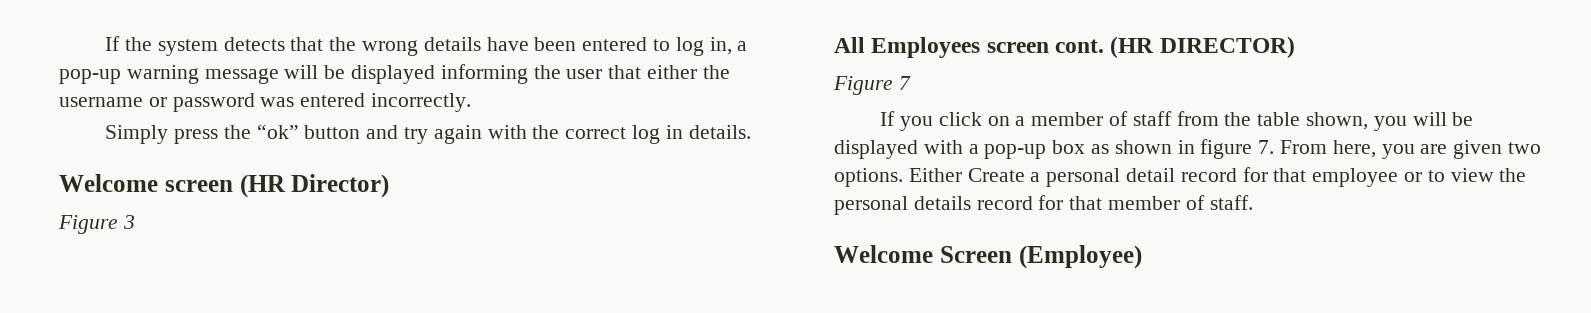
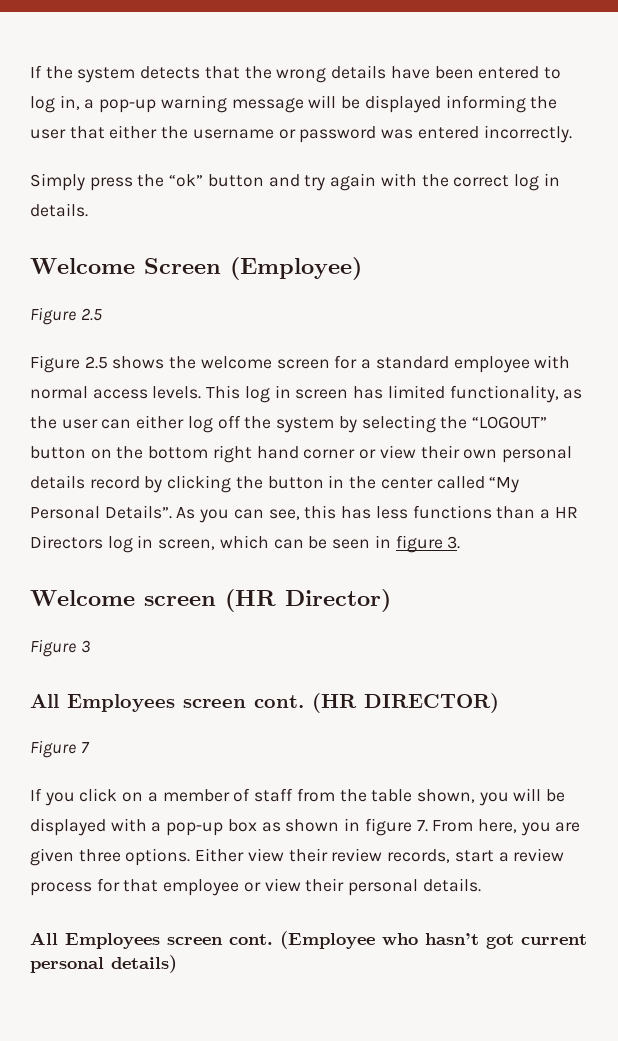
(751, 132) none -> [30,257,362,280] [30,307,102,325] [30,355,571,373] [30,385,583,403] [30,415,547,433] [30,445,572,463] [30,475,520,493] [30,505,578,523] [30,535,461,553] // Welcome Screen (Employee) // Figure 2.5 // Figure 2.5 shows the welcome screen for a standard employee with normal access levels. This log in screen has limited functionality, as the user can either log off the system by selecting the “LOGOUT” button on the bottom right hand corner or view their own personal details record by clicking the button in the center called “My Personal Details”. As you can see, this has less functions than a HR Directors log in screen, which can be seen in figure 3.
[1508,142,1542,154] two -> [78,849,121,862] three
[967,167,1527,187] [834,195,1253,215] [834,245,1142,269] Create a personal detail record for that employee or to view the personal details record for that member of staff. // Welcome Screen (Employee) -> [247,848,565,863] [30,878,481,896] [30,931,587,949] [30,955,177,973] view their review records, start a review process for that employee or view their personal details. // All Employees screen cont. (Employee who hasn’t got current personal details)

